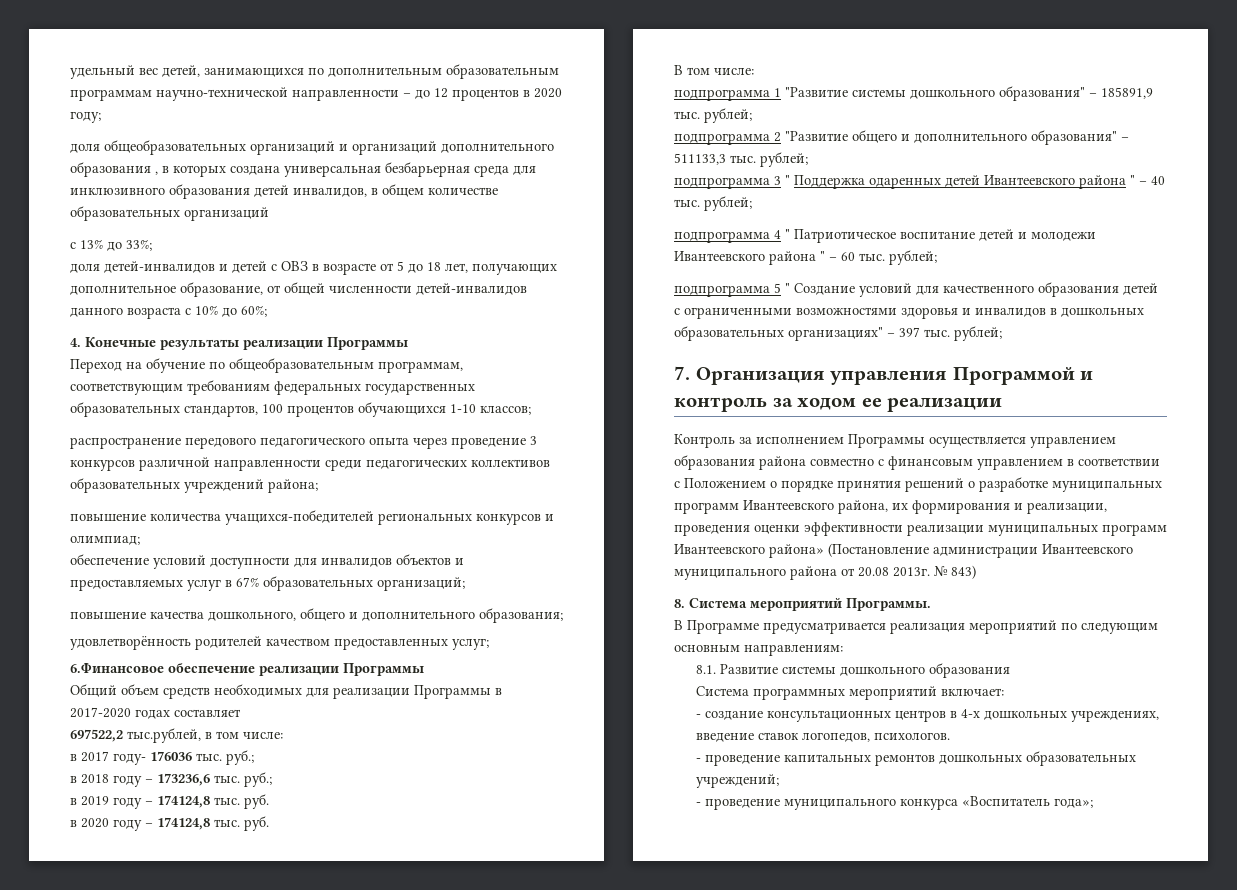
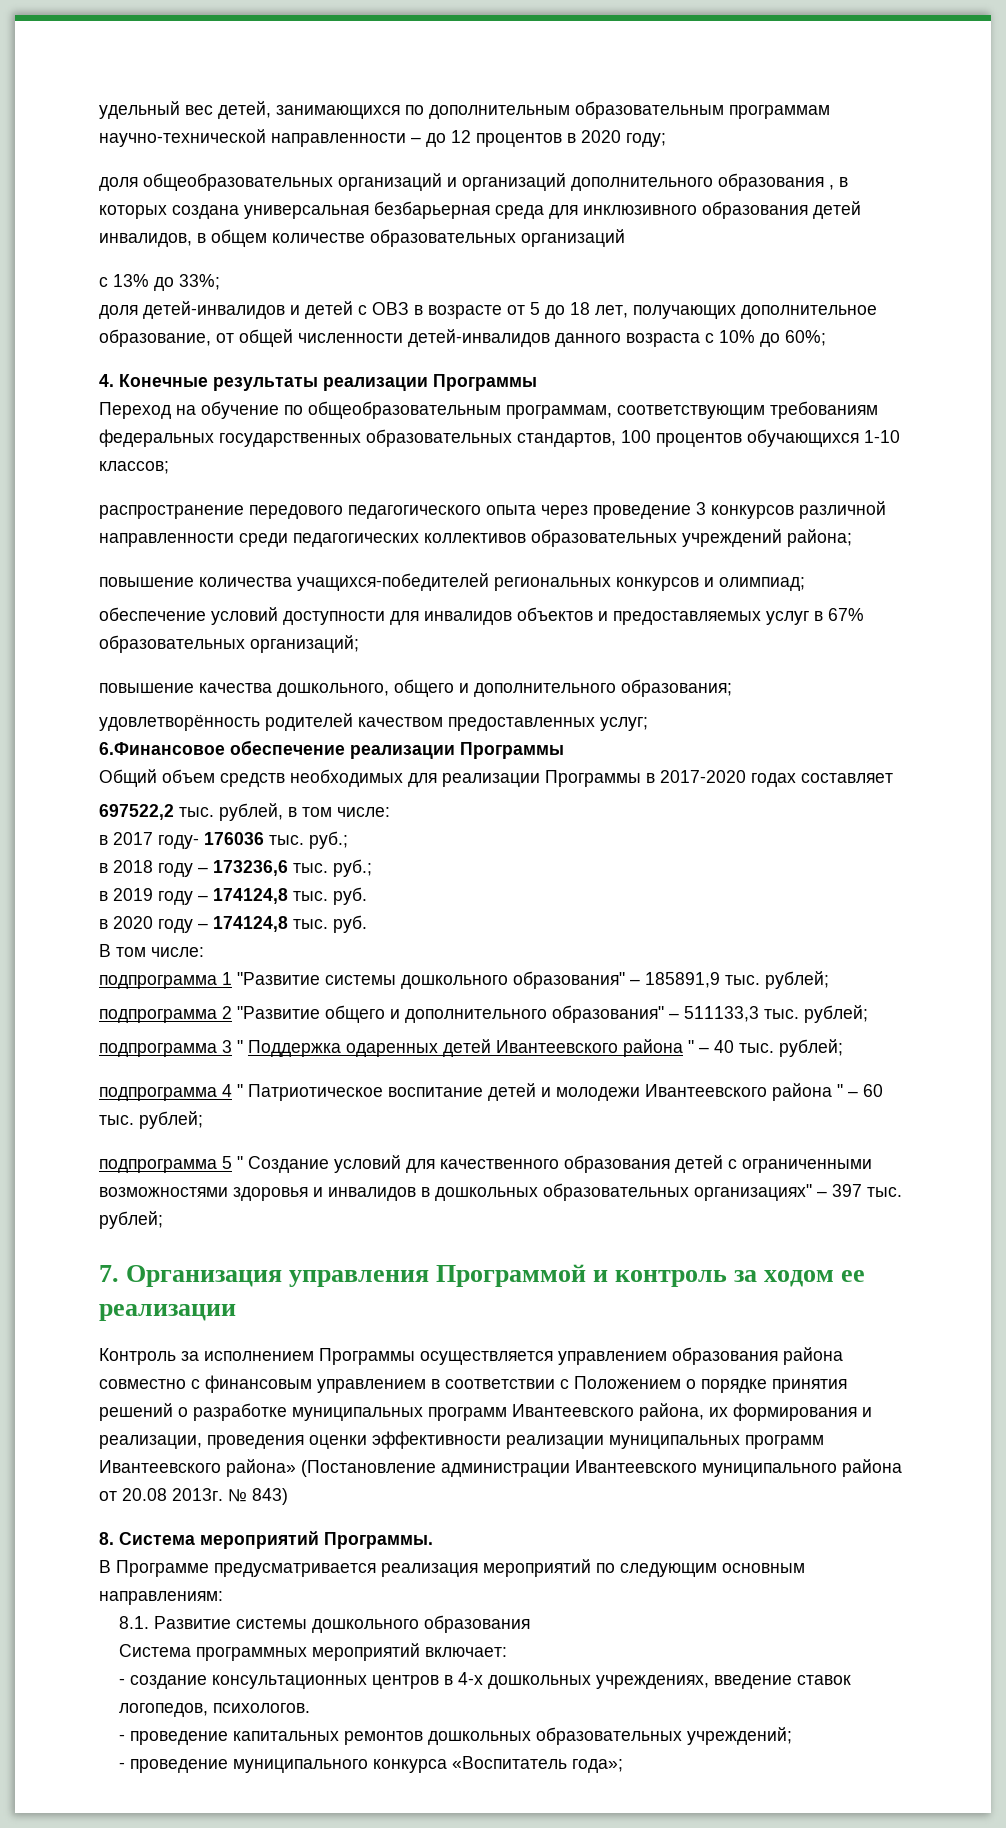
[127,728,201,743] тыс.рублей, -> [179,803,283,821] тыс. рублей,

